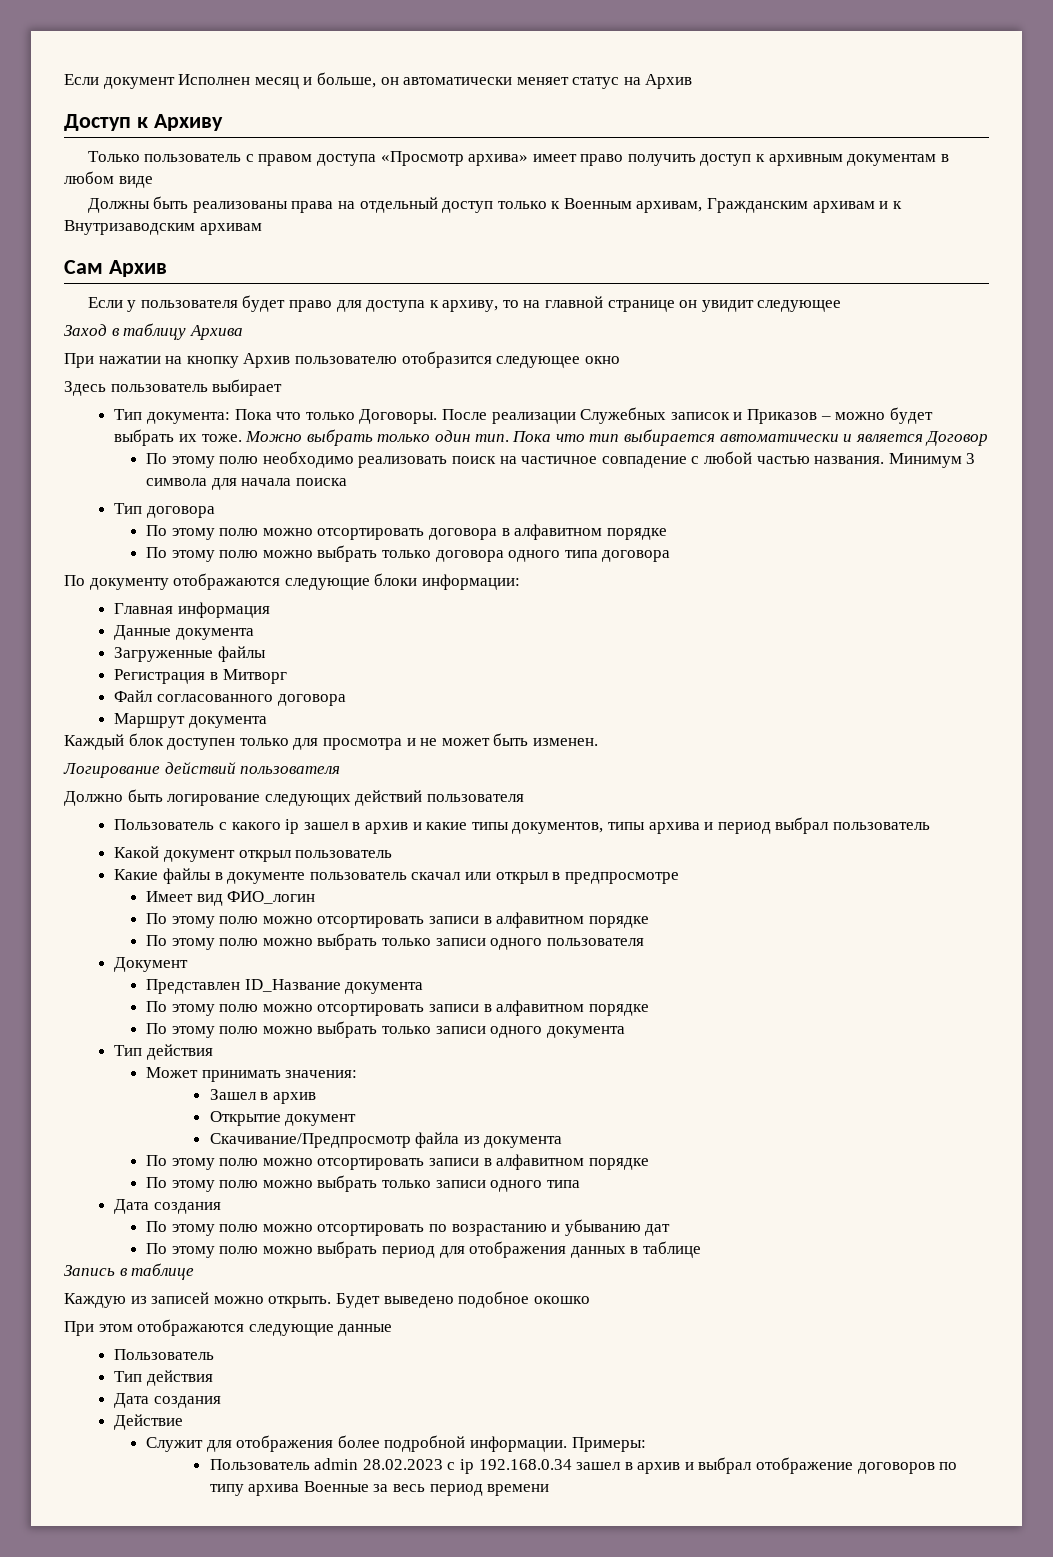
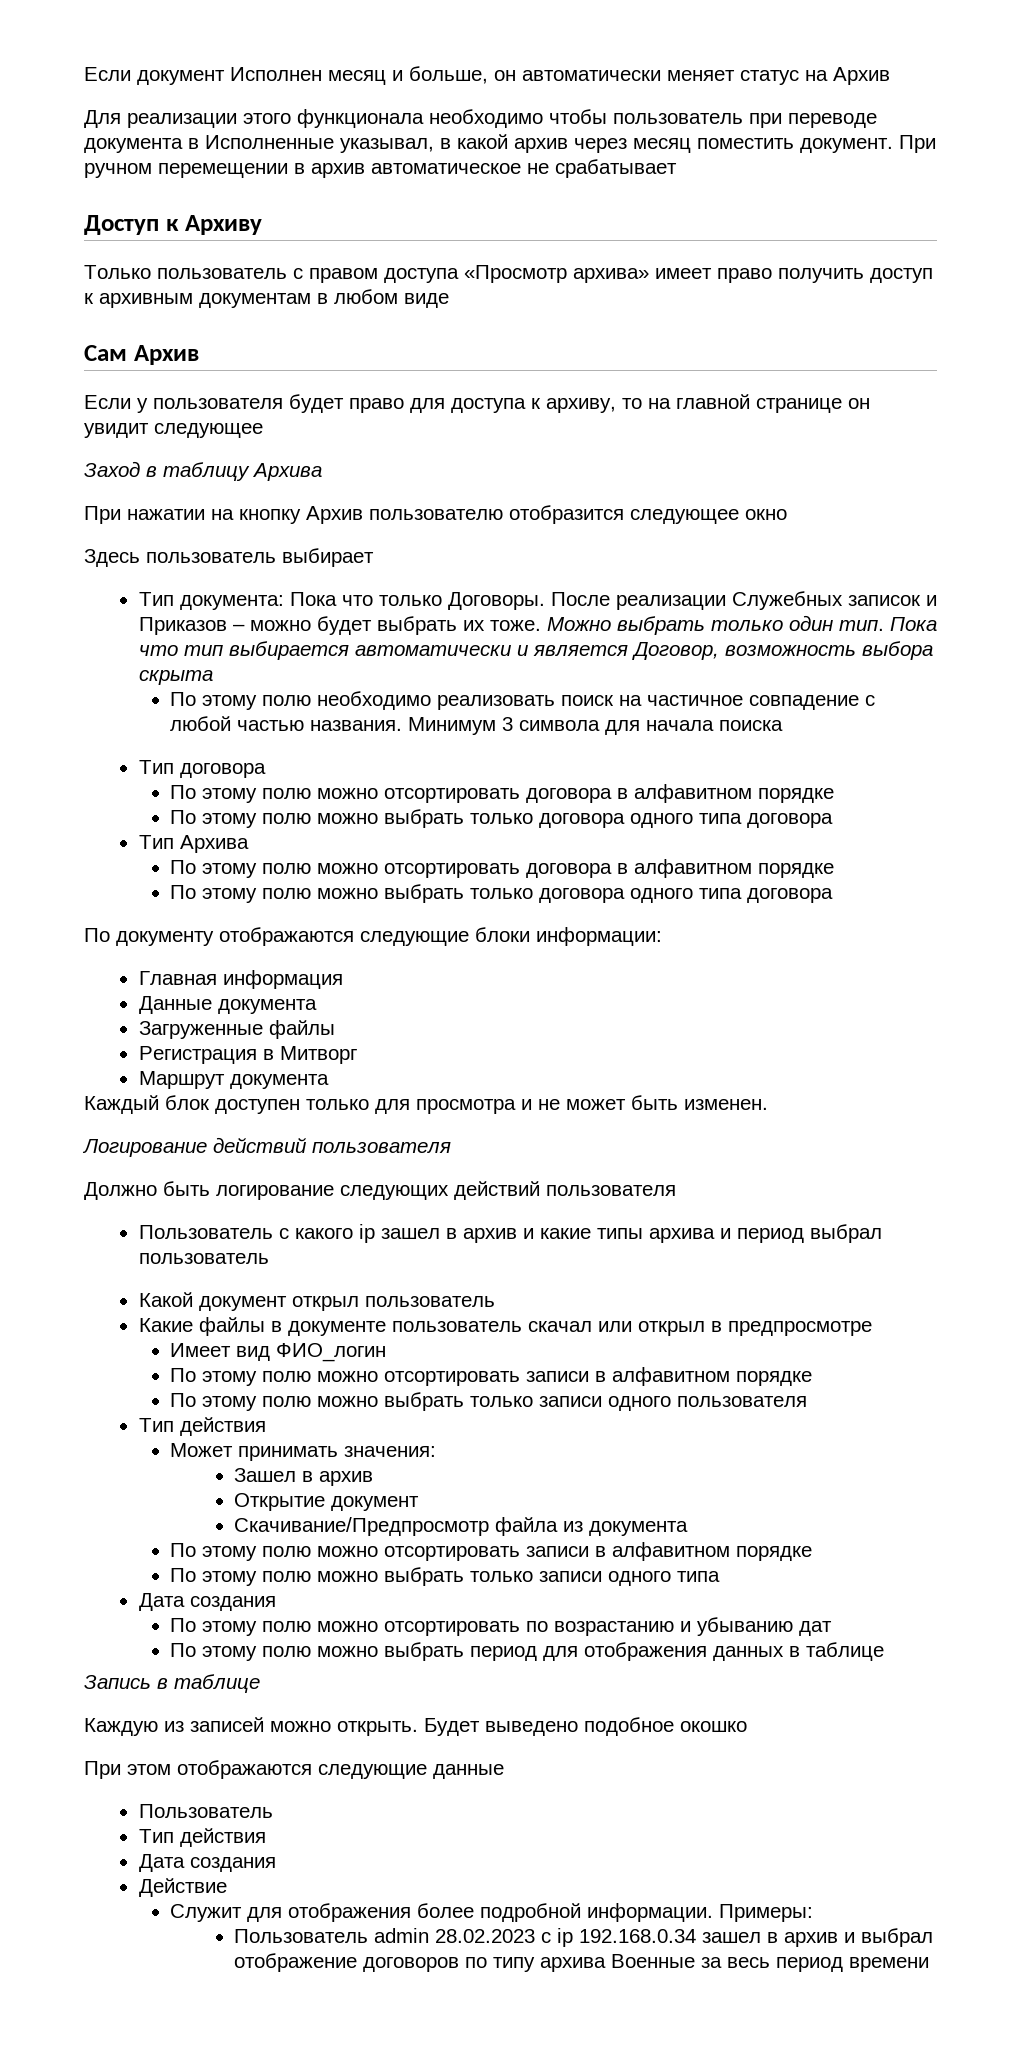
(693, 81) none -> [84,109,877,128] [84,134,936,153] [84,159,677,178] // Для реализации этого функционала необходимо чтобы пользователь при переводе документа в Исполненные указывал, в какой архив через месяц поместить документ. При ручном перемещении в архив автоматическое не срабатывает
[87,196,902,213] [64,220,262,235] // Должны быть реализованы права на отдельный доступ только к Военным архивам, Гражданским архивам и к Внутризаводским архивам -> (449, 300) none
[925,431,989,446] Договор -> [631,641,933,660] [138,670,213,685] Договор, возможность выбора скрыта
(671, 556) none -> [138,835,249,853] [170,859,835,878] [170,884,834,903] // Тип Архива // По этому полю можно отсортировать договора в алфавитном порядке // По этому полю можно выбрать только договора одного типа договора
[114,690,346,706] // Файл согласованного договора -> (357, 1055) none
[512,822,645,834] документов, типы -> (643, 1233) none
[114,957,189,972] [146,979,424,994] [146,1000,649,1016] [146,1021,625,1038] // Документ // Представлен ID_Название документа // По этому полю можно отсортировать записи в алфавитном порядке // По этому полю можно выбрать только записи одного документа -> (808, 1401) none

